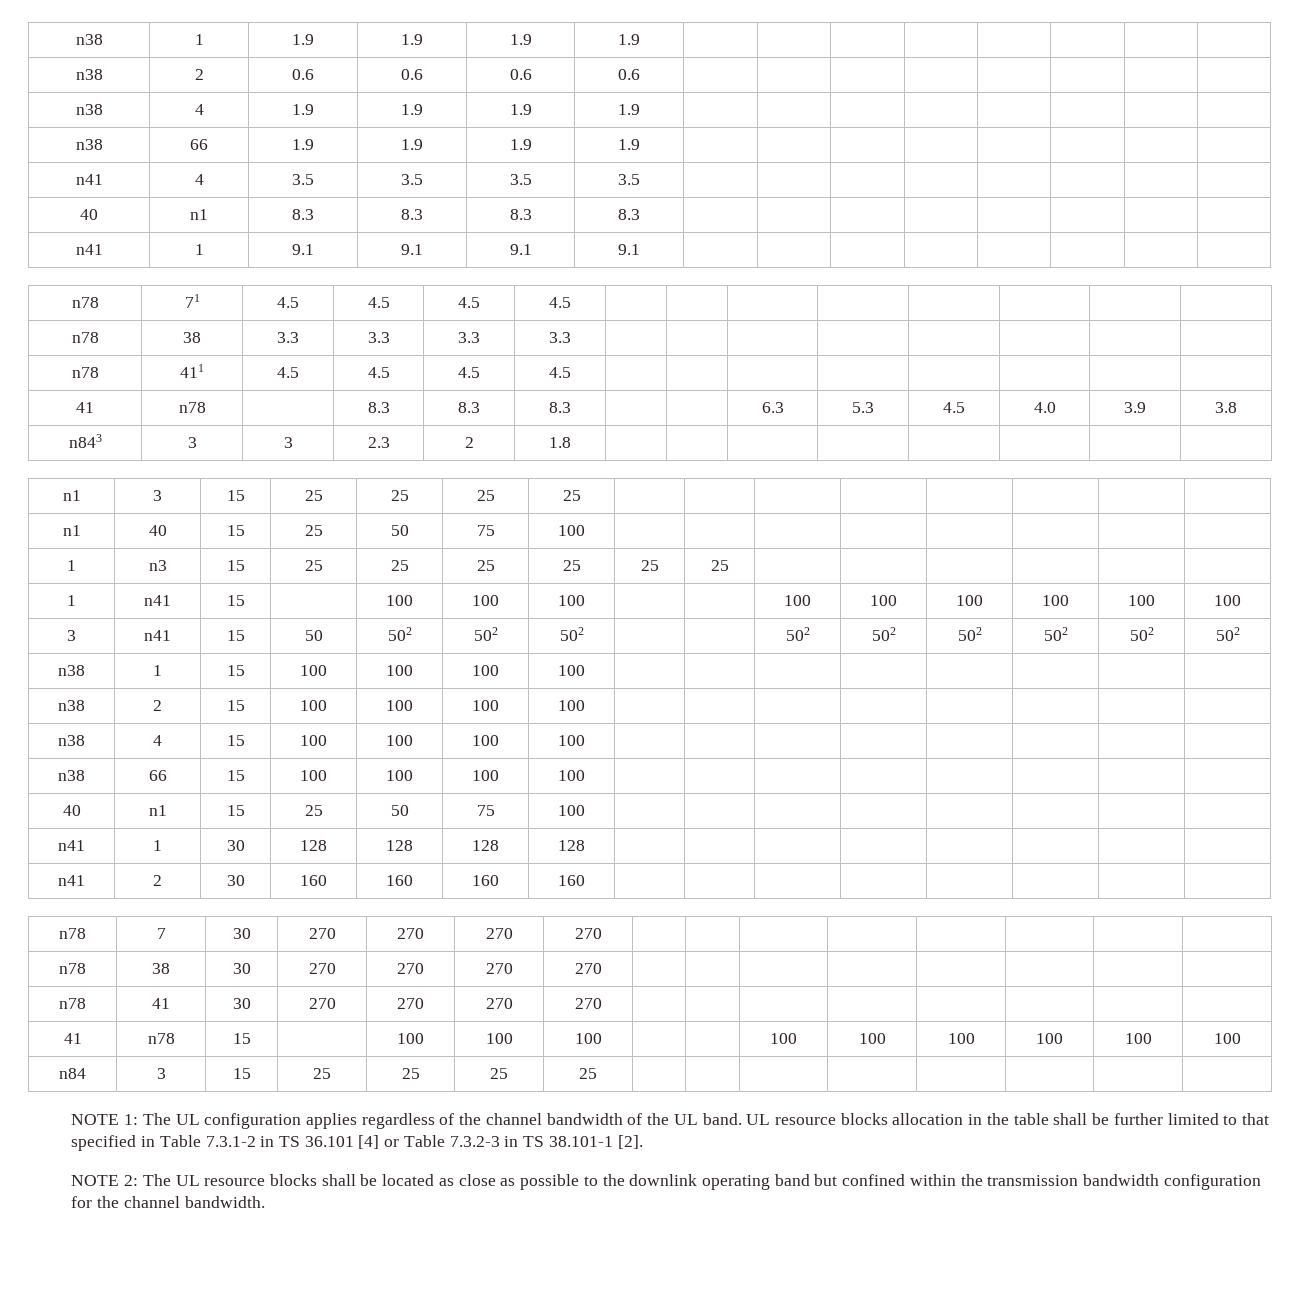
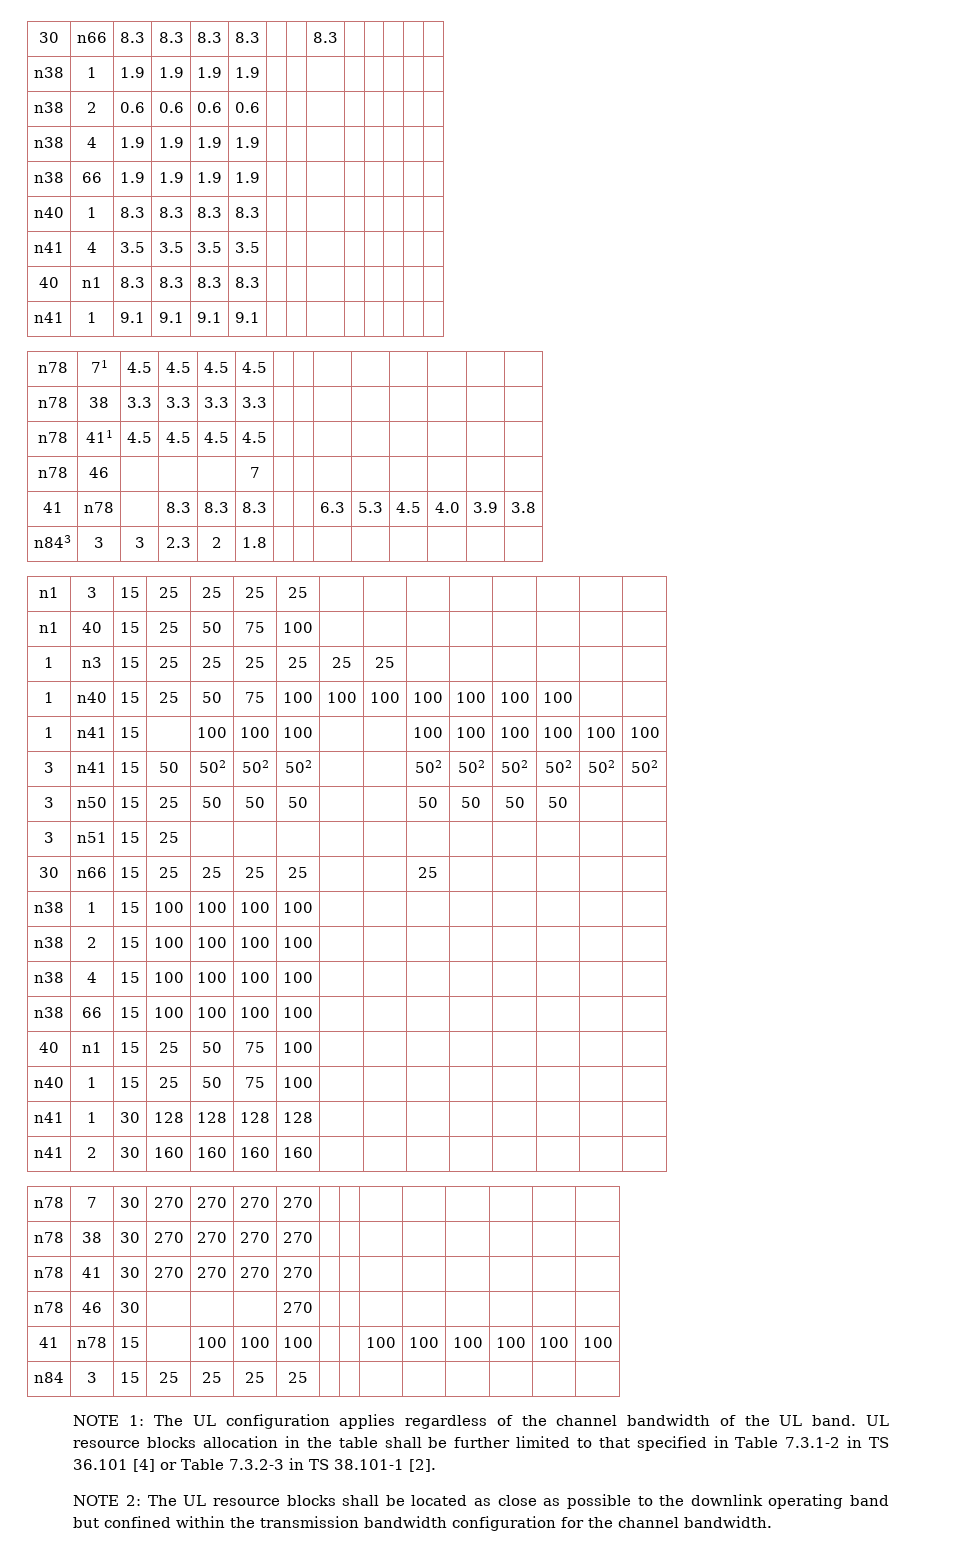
(75, 39) none -> [39,32,59,43] [77,32,107,43] [120,32,145,43] [158,32,184,43] [197,32,222,43] [235,32,260,43] [313,32,338,43] 30 | n66 | 8.3 | 8.3 | 8.3 | 8.3 | | | 8.3 | | | | | //
(640, 144) none -> [34,207,64,218] [87,207,97,218] [120,207,145,218] [158,207,184,218] [197,207,222,218] [235,207,260,218] // n40 | 1 | 8.3 | 8.3 | 8.3 | 8.3 | | | | | | | |
(571, 372) none -> [37,467,68,478] [89,467,109,478] [249,467,260,478] // n78 | 46 | | | | 7 | | | | | | | |
(729, 565) none -> [44,692,54,703] [77,692,107,703] [120,692,140,703] [158,692,179,703] [202,692,222,703] [245,692,265,703] [283,692,313,703] [326,692,357,703] [370,692,400,703] [413,692,443,703] [456,692,486,703] [499,692,530,703] [543,692,573,703] // 1 | n40 | 15 | 25 | 50 | 75 | 100 | 100 | 100 | 100 | 100 | 100 | 100 | |
(1240, 634) none -> [44,797,54,808] [77,797,107,808] [120,797,140,808] [158,797,179,808] [202,797,222,808] [245,797,265,808] [288,797,308,808] [418,797,438,808] [461,797,481,808] [504,797,525,808] [548,797,568,808] [44,832,54,843] [77,832,107,843] [120,832,140,843] [158,832,179,843] [39,867,59,878] [77,867,107,878] [120,867,140,878] [158,867,179,878] [202,867,222,878] [245,867,265,878] [288,867,308,878] [418,867,438,878] // 3 | n50 | 15 | 25 | 50 | 50 | 50 | | | 50 | 50 | 50 | 50 | | // 3 | n51 | 15 | 25 | | | | | | | | | | | // 30 | n66 | 15 | 25 | 25 | 25 | 25 | | | 25 | | | | |
(585, 810) none -> [34,1077,64,1088] [87,1077,97,1088] [120,1077,140,1088] [158,1077,179,1088] [202,1077,222,1088] [245,1077,265,1088] [283,1077,313,1088] // n40 | 1 | 15 | 25 | 50 | 75 | 100 | | | | | | | |
(602, 1003) none -> [34,1302,64,1313] [82,1302,102,1313] [120,1302,140,1313] [283,1302,313,1313] // n78 | 46 | 30 | | | | 270 | | | | | | | |

